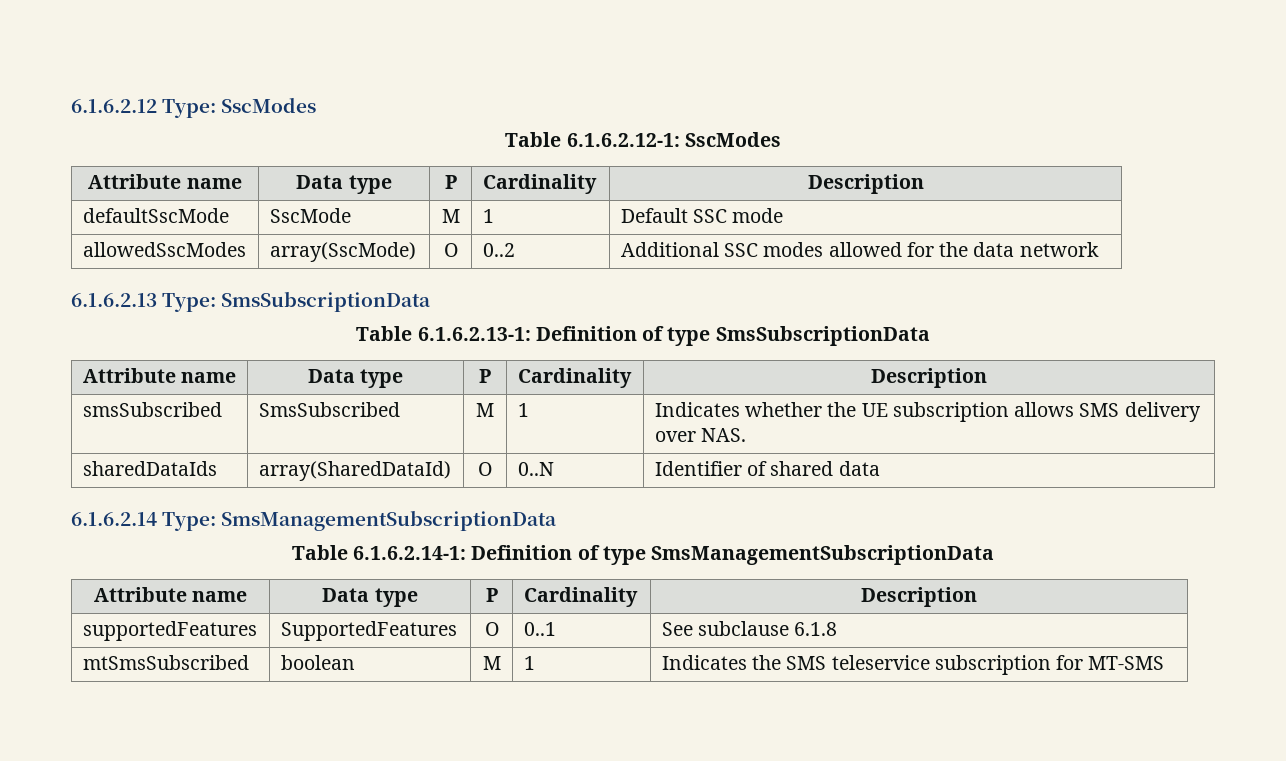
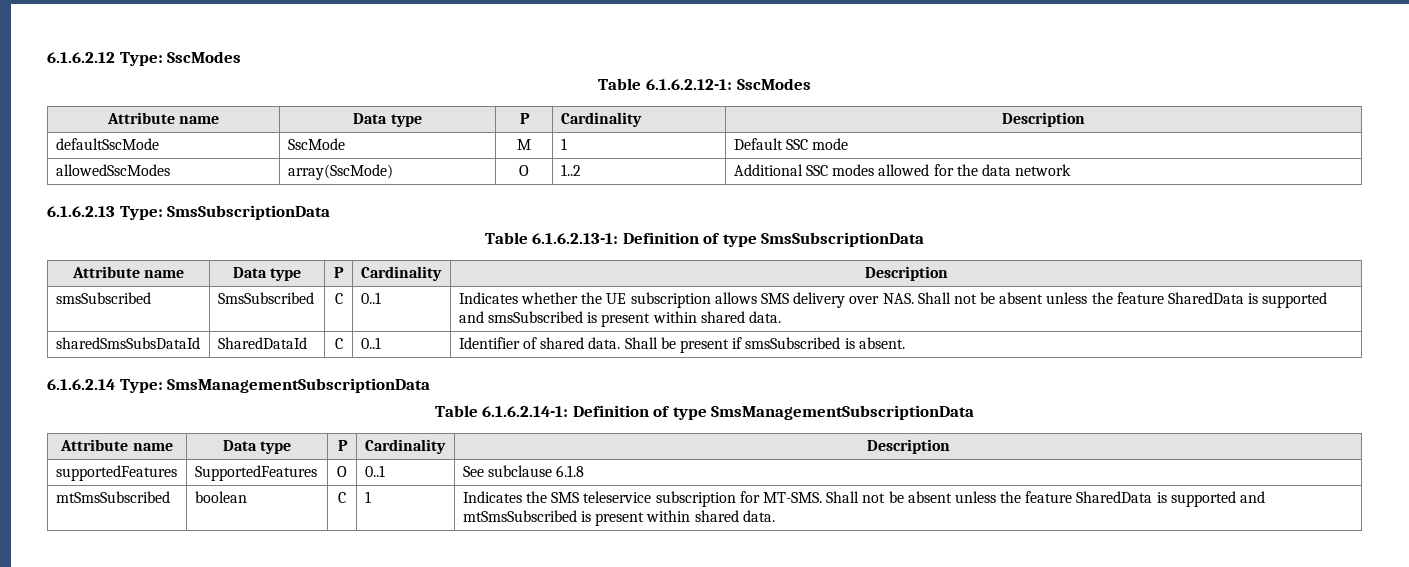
[482,243,515,257] 0..2 -> [560,164,581,176] 1..2
[476,403,494,417] [517,403,529,417] M | 1 -> [334,293,343,304] [360,292,381,304] C | 0..1
[82,461,217,476] [258,461,451,481] [478,462,492,476] [517,462,554,476] [654,461,880,476] // sharedDataIds | array(SharedDataId) | O | 0..N | Identifier of shared data -> [917,292,1328,308] [458,311,781,327] [55,337,200,349] [217,337,307,349] [334,338,343,349] [360,337,381,349] [458,337,905,353] Shall not be absent unless the feature SharedData is supported and smsSubscribed is present within shared data. // sharedSmsSubsDataId | SharedDataId | C | 0..1 | Identifier of shared data. Shall be present if smsSubscribed is absent.
[482,656,501,670] M -> [338,492,346,503] C
[1088,656,1165,670] MT-SMS -> [762,491,1266,507] [462,510,775,526] MT-SMS. Shall not be absent unless the feature SharedData is supported and mtSmsSubscribed is present within shared data.

